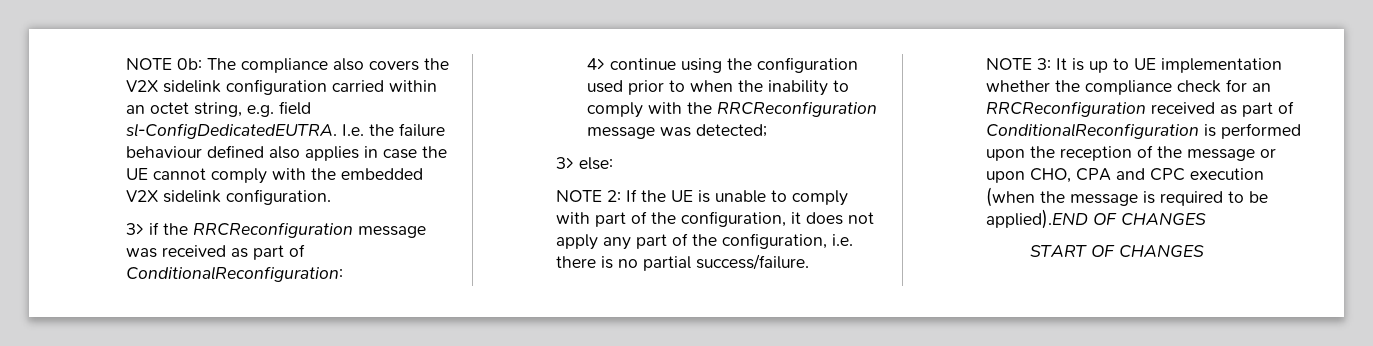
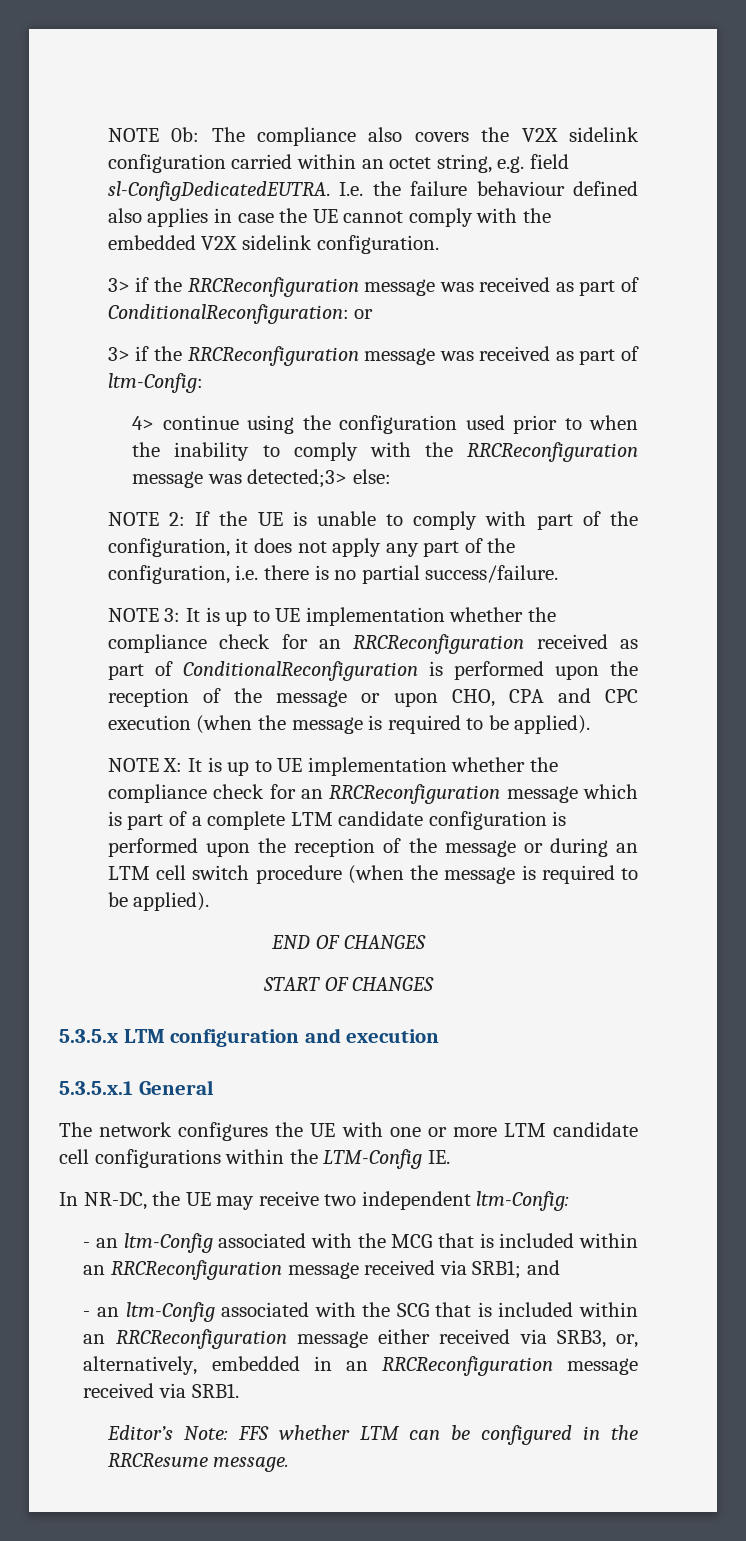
(343, 274) none -> [354,309,374,319] [107,346,639,366] [107,373,203,393] or // 3> if the RRCReconfiguration message was received as part of ltm-Config:
[696,124,768,137] [555,157,574,169] detected; // 3> -> [247,469,348,488] detected;3>
[985,209,1088,229] applied).END -> [514,715,591,734] [107,757,558,776] [107,784,638,804] [107,811,567,830] [107,838,639,857] [107,865,638,884] [107,892,210,911] [271,935,311,949] applied). // NOTE X: It is up to UE implementation whether the compliance check for an RRCReconfiguration message which is part of a complete LTM candidate configuration is performed upon the reception of the message or during an LTM cell switch procedure (when the message is required to be applied). // END
(1204, 251) none -> [59,1028,440,1047] [59,1080,214,1095] [59,1122,639,1141] [59,1149,450,1169] [59,1191,570,1211] [83,1233,638,1253] [83,1260,560,1280] [83,1302,638,1322] [83,1329,638,1349] [83,1356,638,1376] [83,1383,239,1398] [106,1425,638,1445] [107,1453,290,1472] // 5.3.5.x LTM configuration and execution // 5.3.5.x.1 General // The network configures the UE with one or more LTM candidate cell configurations within the LTM-Config IE. // In NR-DC, the UE may receive two independent ltm-Config: // - an ltm-Config associated with the MCG that is included within an RRCReconfiguration message received via SRB1; and // - an ltm-Config associated with the SCG that is included within an RRCReconfiguration message either received via SRB3, or, alternatively, embedded in an RRCReconfiguration message received via SRB1. // Editor’s Note: FFS whether LTM can be configured in the RRCResume message.

